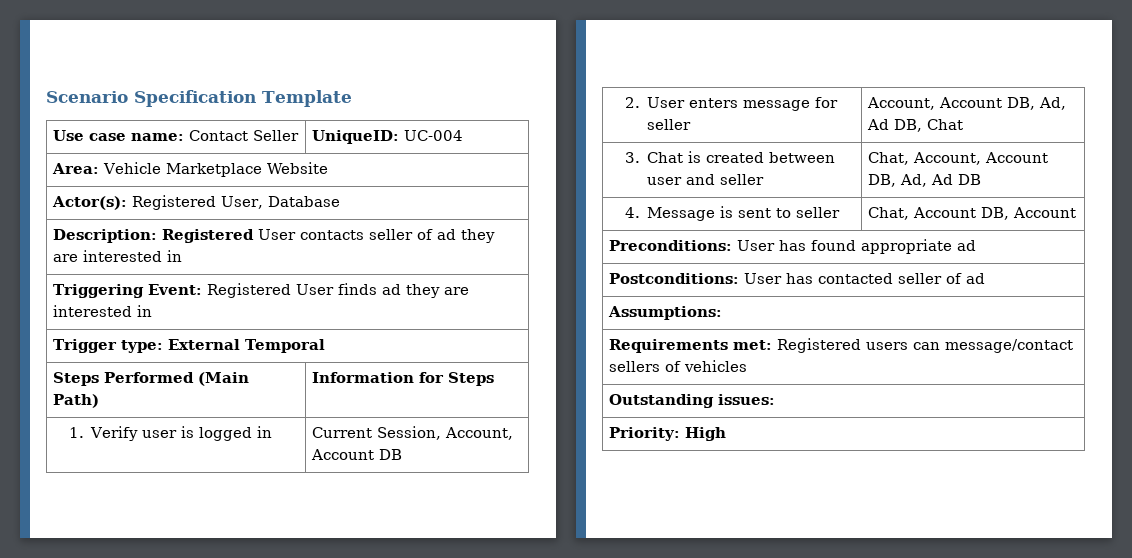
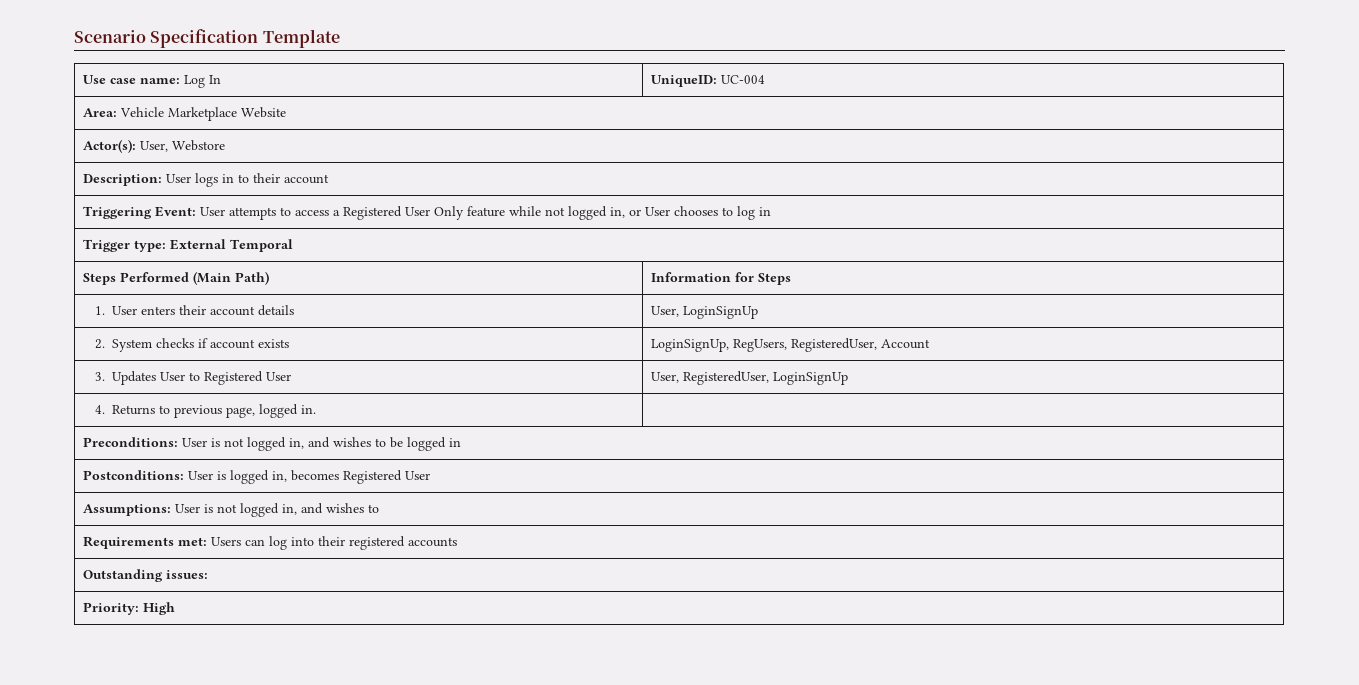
[188,130,299,141] Contact Seller -> [184,75,222,88] Log In
[131,195,340,210] [52,229,495,243] [52,250,182,262] [52,283,469,298] [52,305,132,317] Registered User, Database // Description: Registered User contacts seller of ad they are interested in // Triggering Event: Registered User finds ad they are interested -> [140,140,226,152] [83,173,330,187] [83,206,756,220] User, Webstore // Description: User logs in to their account // Triggering Event: User attempts to access a Registered User Only feature while not logged in, or User chooses to log
[90,426,273,441] [311,426,513,440] [310,449,402,460] [624,97,839,111] [647,119,692,130] [866,97,1066,110] [866,119,963,132] [624,151,836,163] [647,174,765,185] [867,152,1048,165] [867,174,981,187] [624,206,841,221] [867,207,1076,220] [608,239,976,254] [608,273,985,284] [607,306,722,320] [608,338,1073,353] [608,360,747,372] Verify user is logged in | Current Session, Account, Account DB // 2. User enters message for seller | Account, Account DB, Ad, Ad DB, Chat // 3. Chat is created between user and seller | Chat, Account, Account DB, Ad, Ad DB // 4. Message is sent to seller | Chat, Account DB, Account // Preconditions: User has found appropriate ad // Postconditions: User has contacted seller of ad // Assumptions: // Requirements met: Registered users can message/contact sellers of vehicles -> [111,305,294,316] [651,306,759,319] [94,338,289,352] [651,338,931,352] [94,371,291,385] [651,371,849,385] [94,404,316,418] [83,437,462,451] [83,470,431,484] [83,503,380,517] [83,536,458,550] User enters their account details | User, LoginSignUp // 2. System checks if account exists | LoginSignUp, RegUsers, RegisteredUser, Account // 3. Updates User to Registered User | User, RegisteredUser, LoginSignUp // 4. Returns to previous page, logged in. | // Preconditions: User is not logged in, and wishes to be logged in // Postconditions: User is logged in, becomes Registered User // Assumptions: User is not logged in, and wishes to // Requirements met: Users can log into their registered accounts

